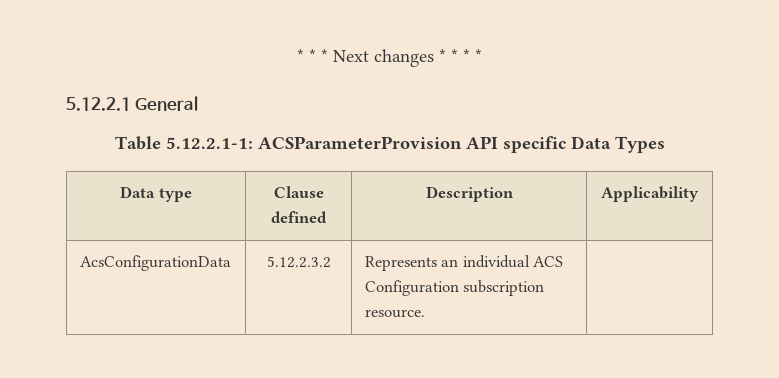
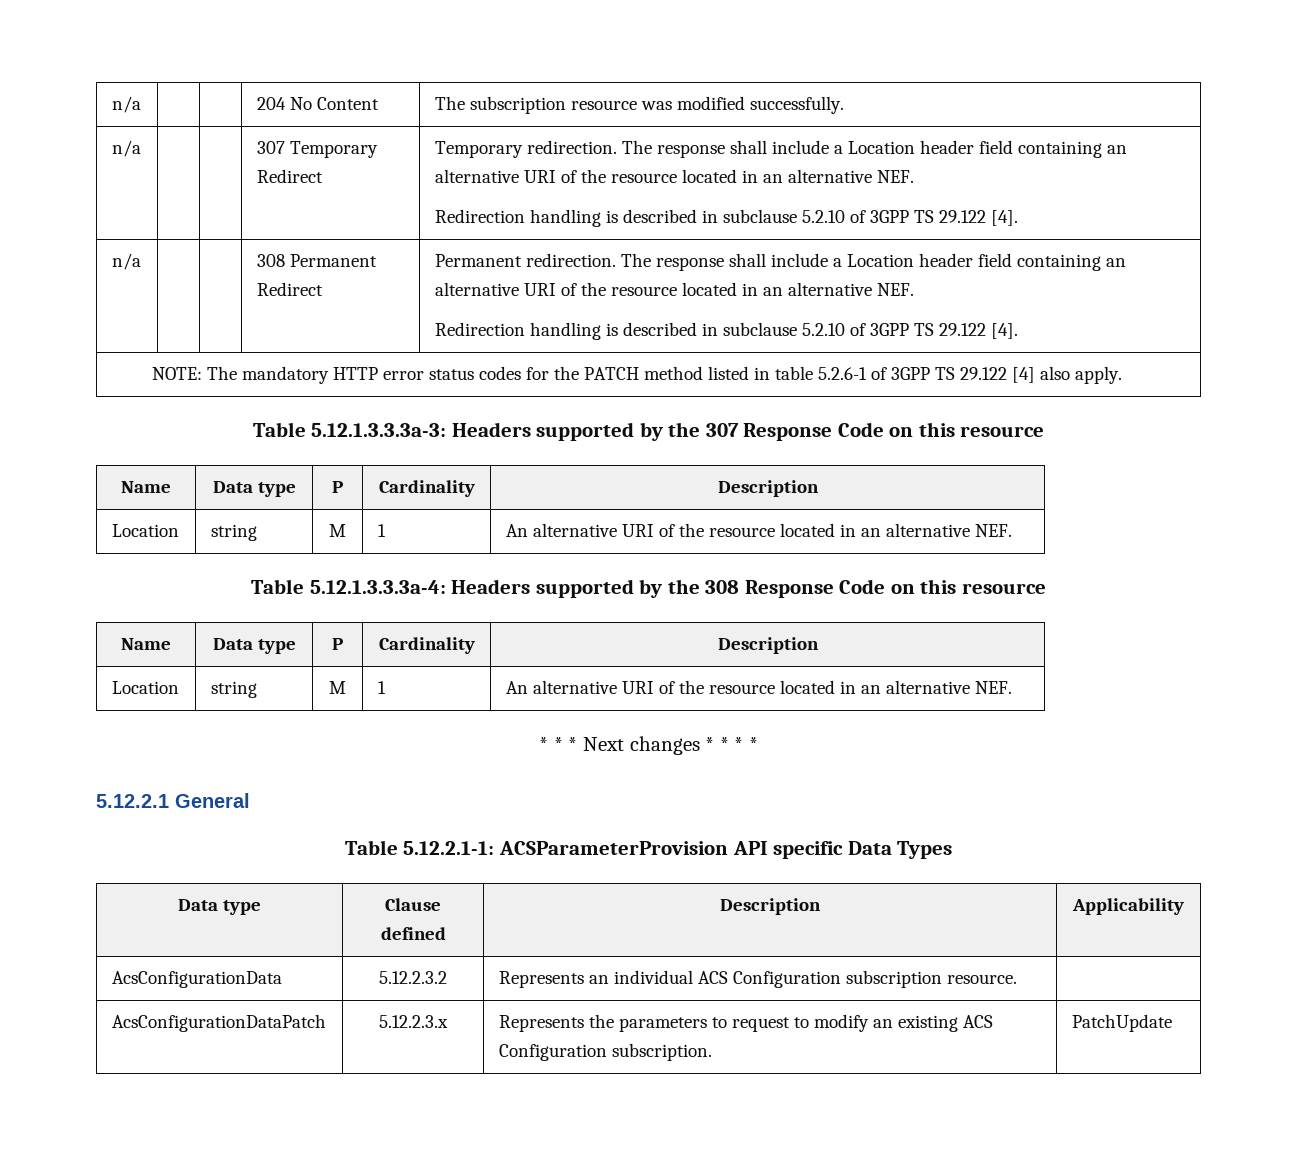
(297, 55) none -> [111,96,141,113] [256,97,379,110] [434,96,844,114] [111,140,141,157] [256,141,378,158] [256,169,323,183] [434,140,1127,158] [434,169,914,183] [434,209,1018,227] [111,253,141,270] [256,254,377,267] [256,282,323,296] [434,253,1126,271] [434,282,914,296] [434,322,1018,340] [152,366,1123,384] [252,422,1045,441] [121,481,171,493] [212,481,296,497] [332,481,343,493] [378,480,475,497] [717,480,819,497] [111,524,179,537] [210,524,257,541] [329,524,346,537] [377,524,386,537] [505,523,1012,537] [251,579,1046,598] [121,638,171,650] [212,638,296,654] [332,638,343,650] [378,637,475,654] [717,637,819,654] [111,681,179,694] [210,681,257,698] [329,681,346,694] [377,681,386,694] [505,680,1012,694] n/a | | | 204 No Content | The subscription resource was modified successfully. // n/a | | | 307 Temporary Redirect | Temporary redirection. The response shall include a Location header field containing an alternative URI of the resource located in an alternative NEF. // Redirection handling is described in subclause 5.2.10 of 3GPP TS 29.122 [4]. // n/a | | | 308 Permanent Redirect | Permanent redirection. The response shall include a Location header field containing an alternative URI of the resource located in an alternative NEF. // Redirection handling is described in subclause 5.2.10 of 3GPP TS 29.122 [4]. // NOTE: The mandatory HTTP error status codes for the PATCH method listed in table 5.2.6-1 of 3GPP TS 29.122 [4] also apply. // Table 5.12.1.3.3.3a-3: Headers supported by the 307 Response Code on this resource // Name | Data type | P | Cardinality | Description // Location | string | M | 1 | An alternative URI of the resource located in an alternative NEF. // Table 5.12.1.3.3.3a-4: Headers supported by the 308 Response Code on this resource // Name | Data type | P | Cardinality | Description // Location | string | M | 1 | An alternative URI of the resource located in an alternative NEF. //
(425, 313) none -> [111,1014,326,1032] [379,1015,448,1028] [498,1014,993,1032] [498,1043,712,1061] [1071,1014,1172,1032] // AcsConfigurationDataPatch | 5.12.2.3.x | Represents the parameters to request to modify an existing ACS Configuration subscription. | PatchUpdate

